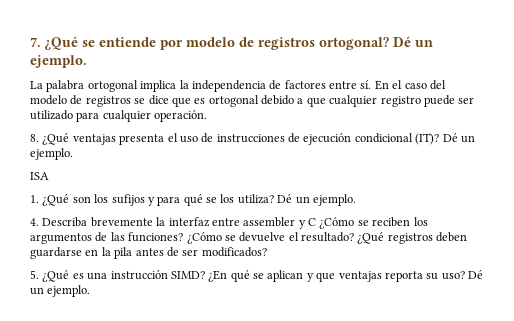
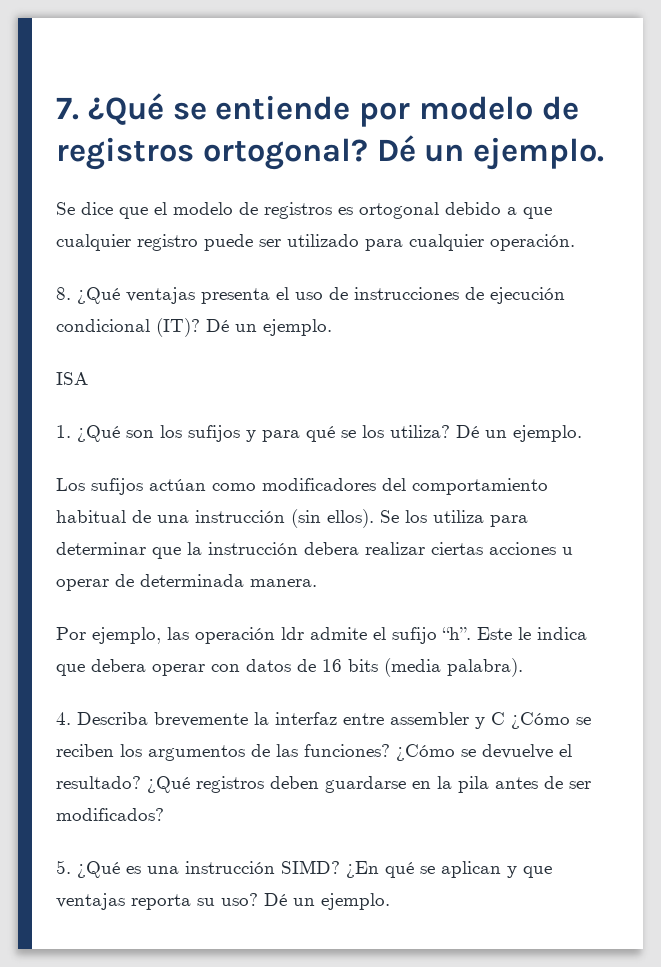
[30,80,446,92] [30,95,191,107] La palabra ortogonal implica la independencia de factores entre sí. En el caso del modelo de registros se dice que -> [56,202,332,219] Se dice que el modelo de registros
(356, 200) none -> [56,478,548,495] [56,509,528,528] [56,542,573,559] [56,574,317,591] [56,627,587,644] [56,658,523,677] // Los sufijos actúan como modificadores del comportamiento habitual de una instrucción (sin ellos). Se los utiliza para determinar que la instrucción debera realizar ciertas acciones u operar de determinada manera. // Por ejemplo, las operación ldr admite el sufijo “h”. Este le indica que debera operar con datos de 16 bits (media palabra).

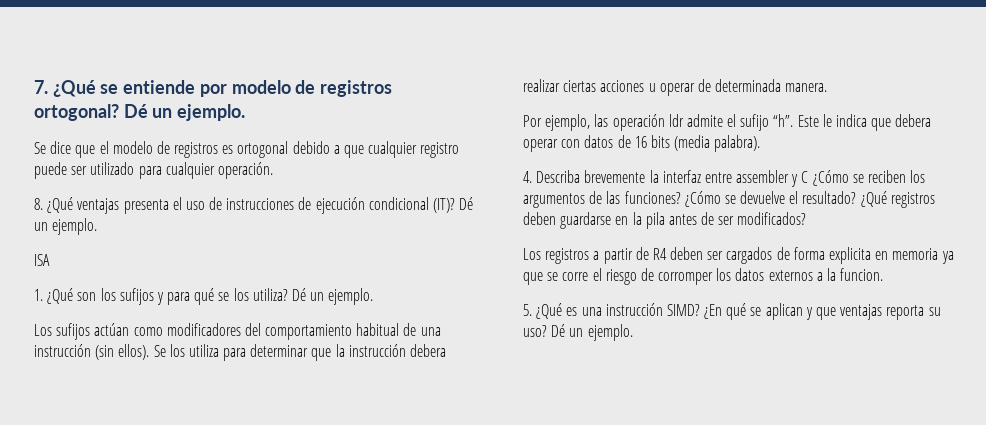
(164, 814) none -> [523,247,954,264] [523,268,884,285] // Los registros a partir de R4 deben ser cargados de forma explicita en memoria ya que se corre el riesgo de corromper los datos externos a la funcion.

